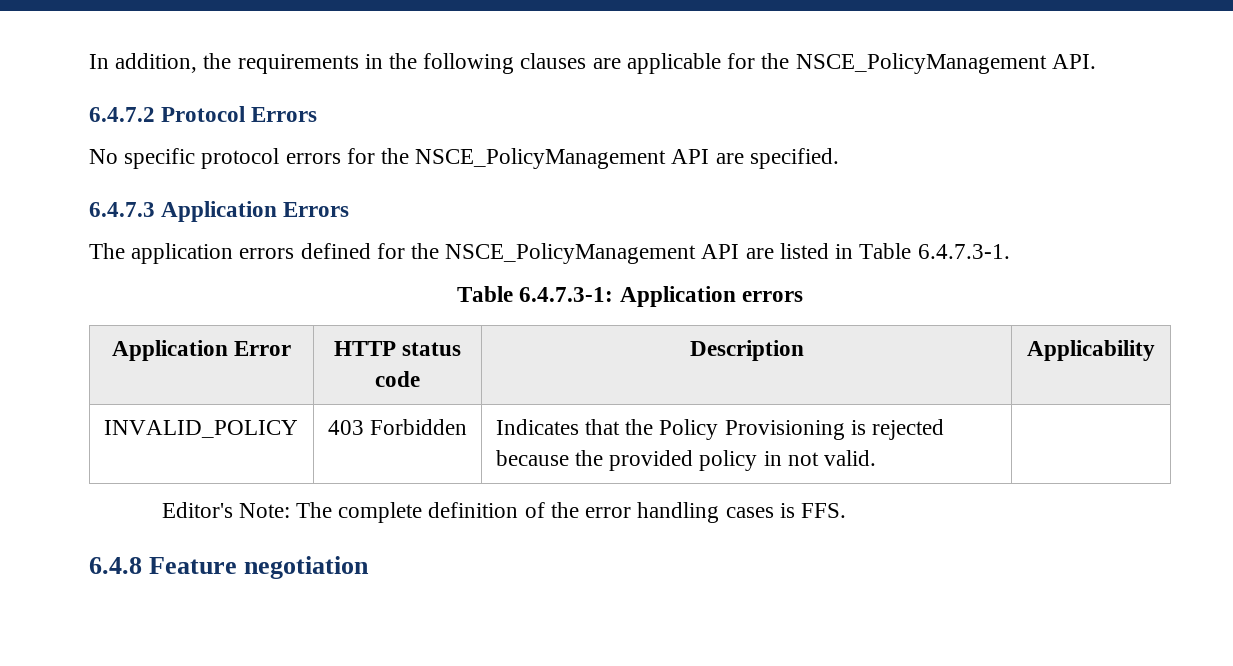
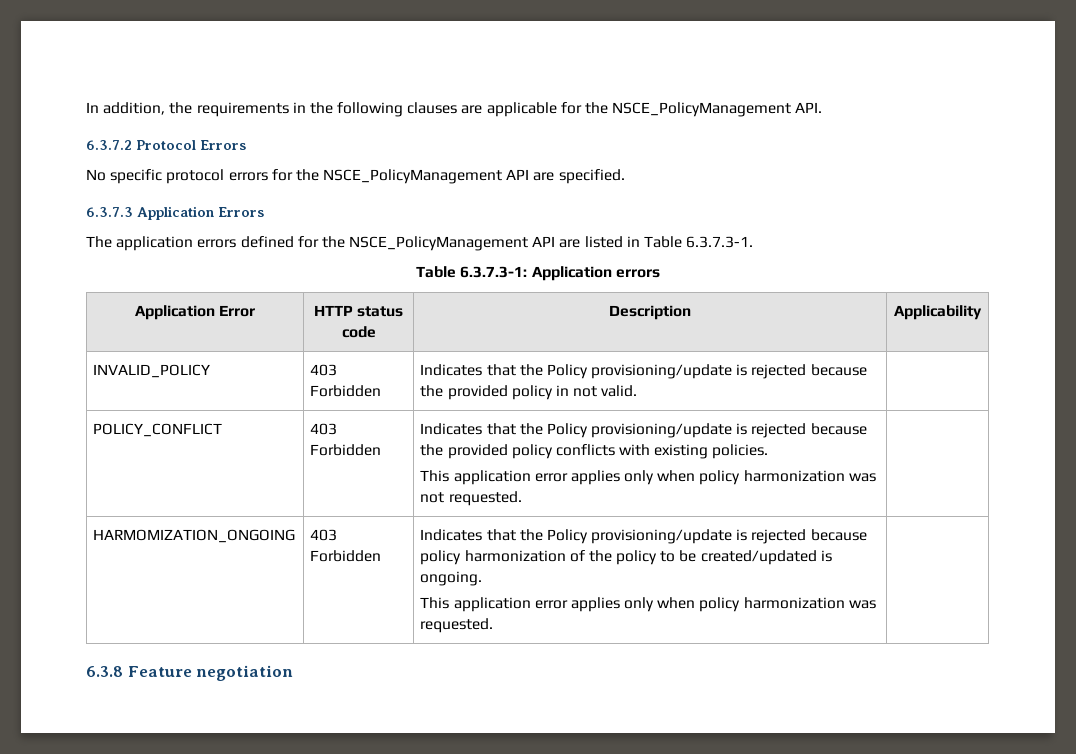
[89,107,155,122] 6.4.7.2 -> [86,140,132,150] 6.3.7.2
[89,202,155,217] 6.4.7.3 -> [86,207,133,217] 6.3.7.3
[917,244,1010,259] [457,286,614,302] 6.4.7.3-1. // Table 6.4.7.3-1: -> [686,236,754,248] [416,266,528,278] 6.3.7.3-1. // Table 6.3.7.3-1:
[724,420,845,440] Provisioning -> [591,364,733,379] provisioning/update
[161,502,846,523] [89,557,142,574] // Editor's Note: The complete definition of the error handling cases is FFS. // 6.4.8 -> [93,423,223,437] [310,423,338,435] [310,444,382,456] [420,423,867,438] [420,444,769,459] [420,470,876,485] [420,491,522,506] [93,529,296,543] [310,529,338,541] [310,550,382,562] [420,529,867,544] [420,550,832,565] [420,571,483,586] [420,597,876,612] [420,618,494,633] [86,666,123,677] // POLICY_CONFLICT | 403 Forbidden | Indicates that the Policy provisioning/update is rejected because the provided policy conflicts with existing policies. // This application error applies only when policy harmonization was not requested. | // HARMOMIZATION_ONGOING | 403 Forbidden | Indicates that the Policy provisioning/update is rejected because policy harmonization of the policy to be created/updated is ongoing. // This application error applies only when policy harmonization was requested. | // 6.3.8

